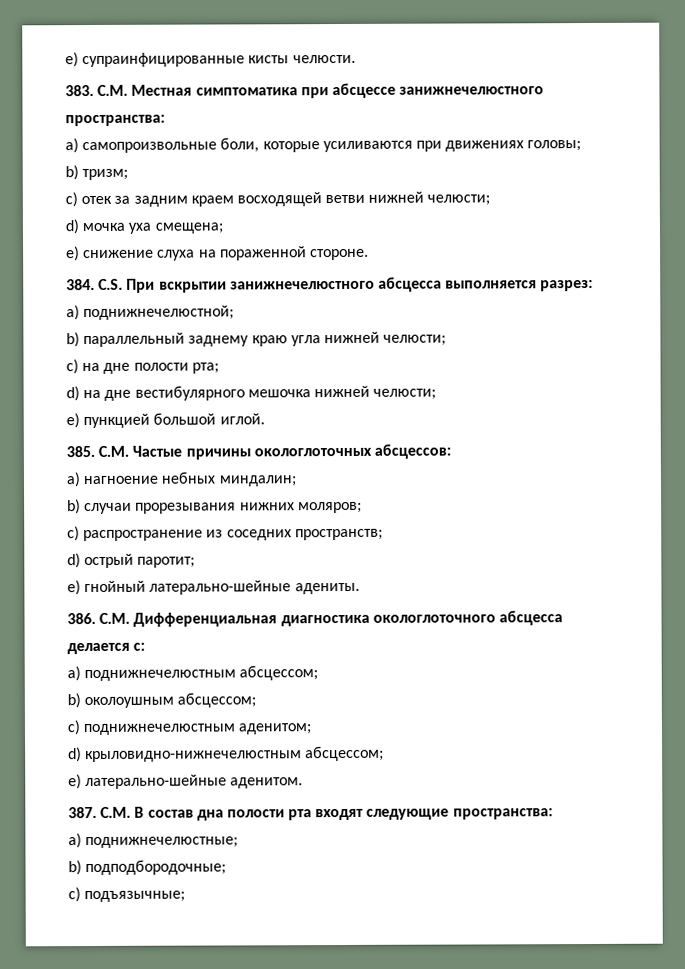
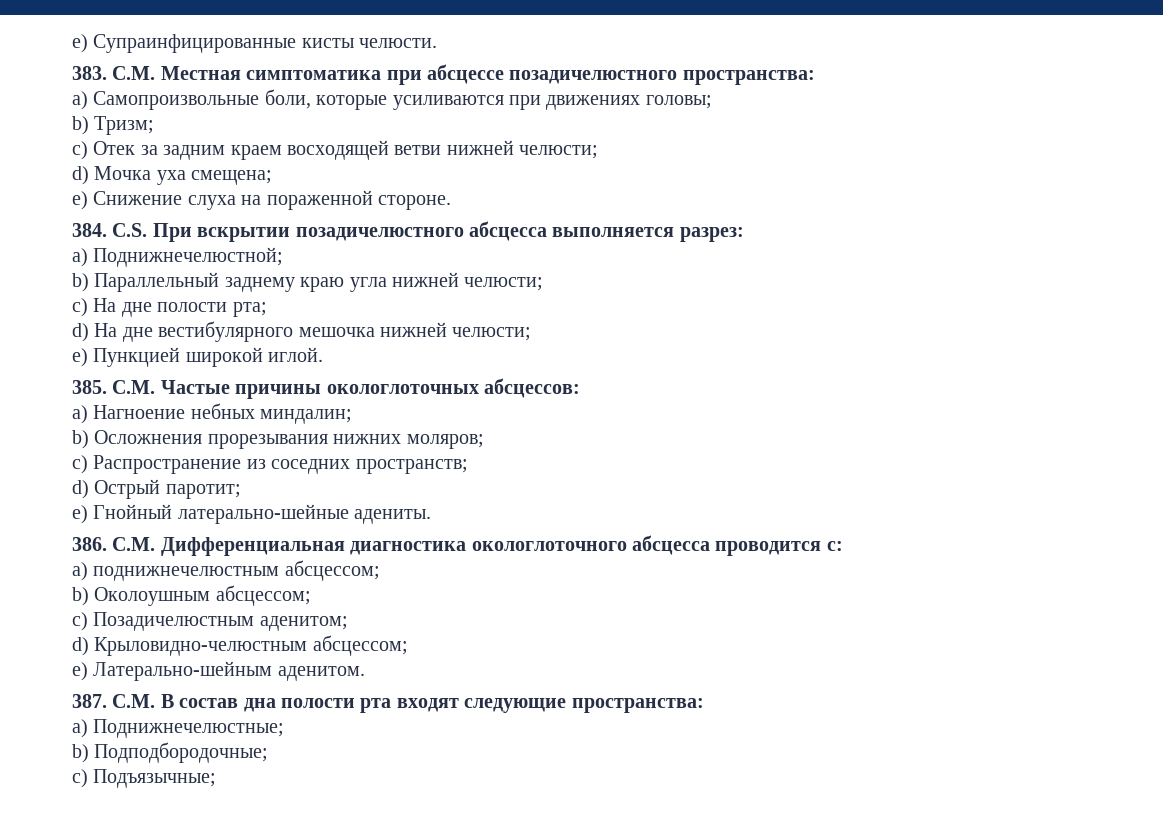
[65,52,246,68] e) супраинфицированные -> [72,34,297,53] e) Супраинфицированные
[399,86,545,95] [65,114,165,127] [65,138,218,154] занижнечелюстного пространства: // a) самопроизвольные -> [509,70,815,85] [72,91,260,110] позадичелюстного пространства: // a) Самопроизвольные
[82,168,129,181] [65,192,113,208] тризм; // c) отек -> [94,116,155,135] [72,141,136,160] Тризм; // c) Отек
[82,222,126,232] мочка -> [94,166,152,180] Мочка
[83,249,155,259] снижение -> [93,191,183,205] Снижение
[229,280,375,290] занижнечелюстного -> [295,227,464,241] позадичелюстного
[83,305,235,321] [66,332,186,348] поднижнечелюстной; // b) параллельный -> [93,247,284,267] [72,272,220,292] Поднижнечелюстной; // b) Параллельный
[82,362,101,372] на -> [93,298,117,312] На
[83,389,102,399] на -> [94,323,118,337] На
[83,412,217,429] пункцией большой -> [93,347,263,367] Пункцией широкой
[83,475,159,485] нагноение -> [93,405,186,419] Нагноение
[84,502,133,515] случаи -> [94,430,203,444] Осложнения
[83,529,204,542] распространение -> [93,455,242,474] Распространение
[84,553,135,569] острый -> [94,479,161,499] Острый
[84,580,147,593] гнойный -> [93,504,173,519] Гнойный
[67,642,130,655] делается -> [715,541,822,556] проводится
[84,696,175,709] околоушным -> [94,587,211,606] Околоушным
[83,723,237,736] поднижнечелюстным -> [93,612,255,631] Позадичелюстным
[85,750,303,763] крыловидно-нижнечелюстным -> [94,637,308,656] Крыловидно-челюстным
[85,774,228,790] латерально-шейные -> [93,661,273,681] Латерально-шейным
[85,836,239,849] [68,859,227,876] [68,887,186,903] поднижнечелюстные; // b) подподбородочные; // c) подъязычные; -> [93,719,285,738] [72,742,269,763] [72,769,217,788] Поднижнечелюстные; // b) Подподбородочные; // c) Подъязычные;

